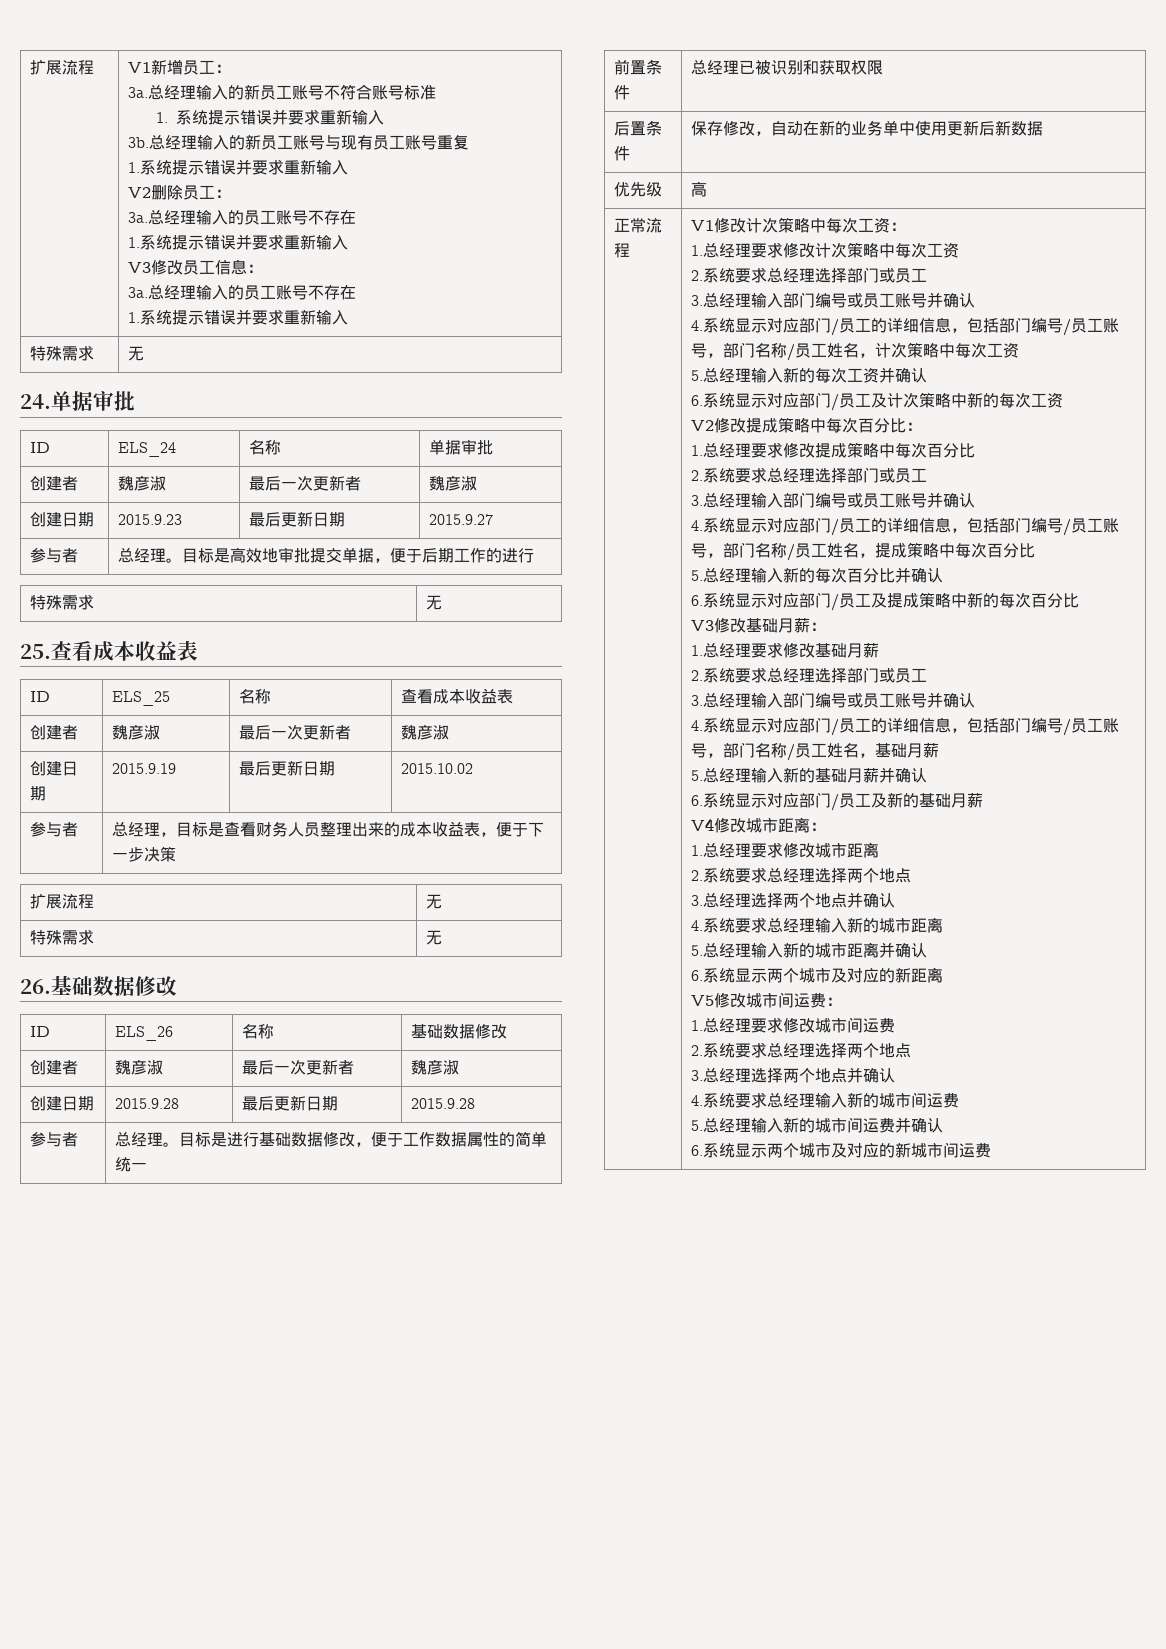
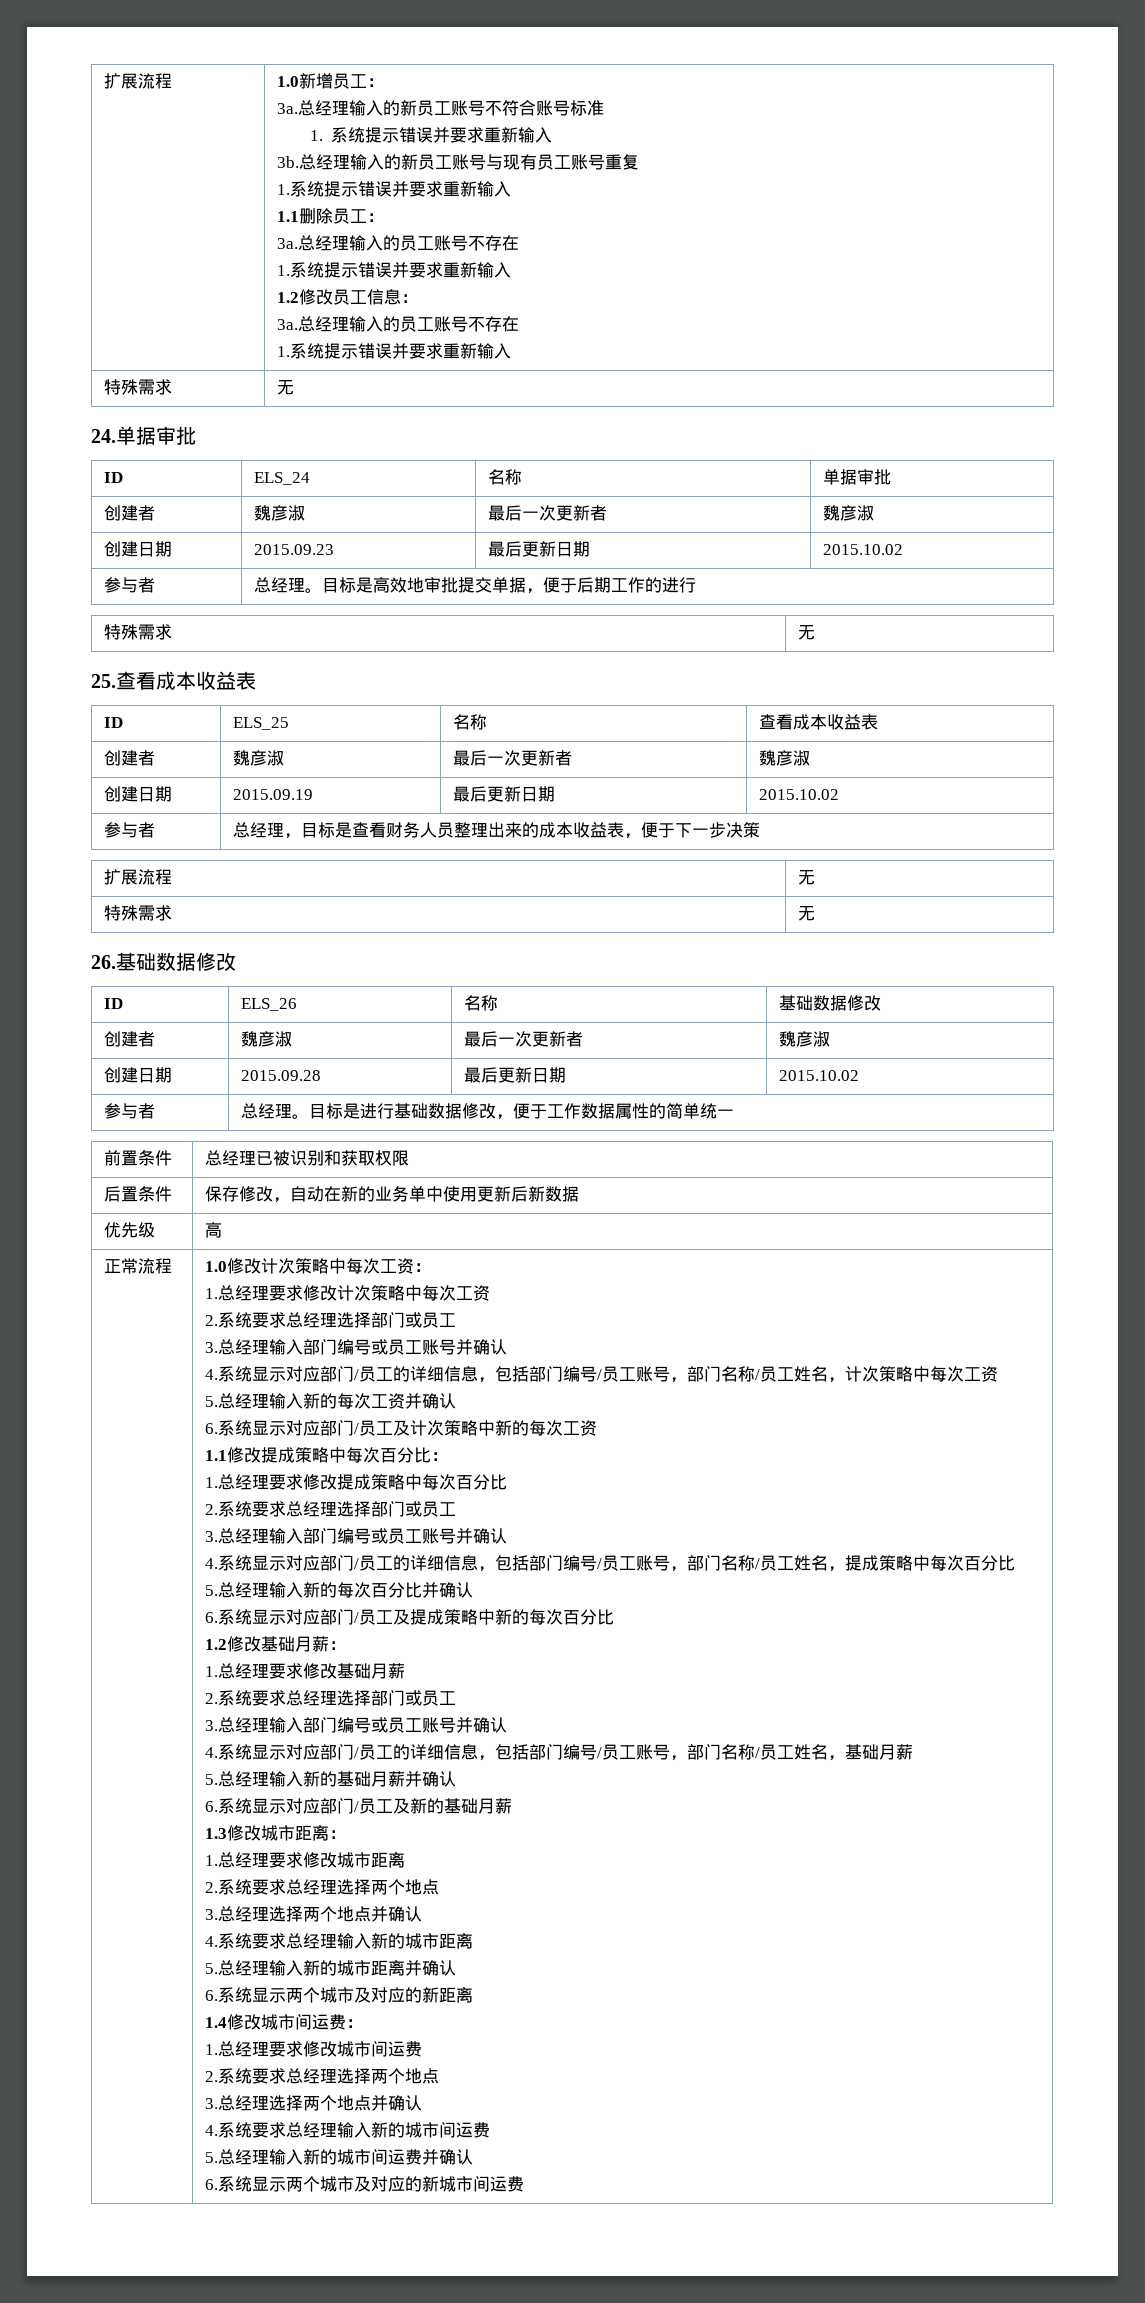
[30,60,95,75] [128,62,152,73] 扩展流程 | V1 -> [103,73,172,89] [276,76,299,87] 扩展流程 | 1.0
[128,187,152,198] V2 -> [276,211,299,222] 1.1
[128,262,152,273] V3 -> [276,292,299,303] 1.2
[118,514,183,525] [249,511,346,527] [429,514,494,525] 2015.9.23 | 最后更新日期 | 2015.9.27 -> [253,544,334,555] [487,541,590,557] [822,544,903,555] 2015.09.23 | 最后更新日期 | 2015.10.02
[112,763,177,774] 2015.9.19 -> [232,789,313,800] 2015.09.19
[115,1098,180,1109] [242,1095,339,1111] [411,1098,476,1109] 2015.9.28 | 最后更新日期 | 2015.9.28 -> [240,1070,321,1081] [463,1067,566,1083] [778,1070,859,1081] 2015.09.28 | 最后更新日期 | 2015.10.02
[691,220,715,231] V1 -> [204,1261,227,1272] 1.0
[691,420,715,431] V2 -> [204,1450,227,1461] 1.1
[691,620,715,631] V3 -> [204,1639,227,1650] 1.2
[691,818,715,831] V4 -> [204,1828,227,1839] 1.3
[691,995,715,1006] V5 -> [204,2017,227,2028] 1.4

